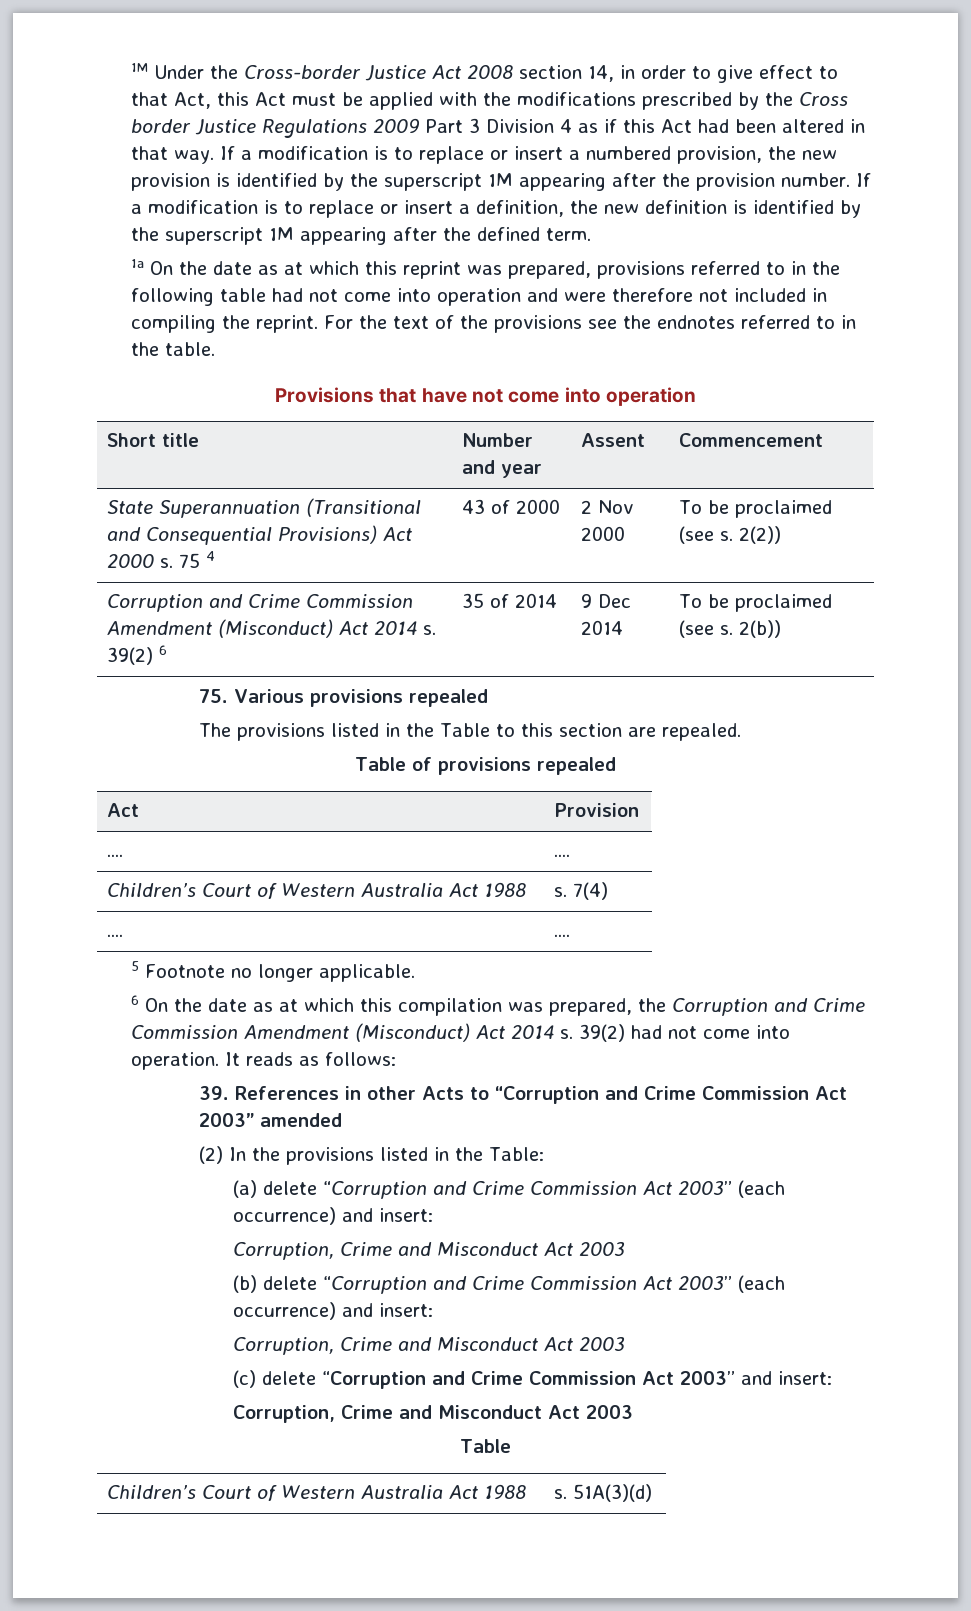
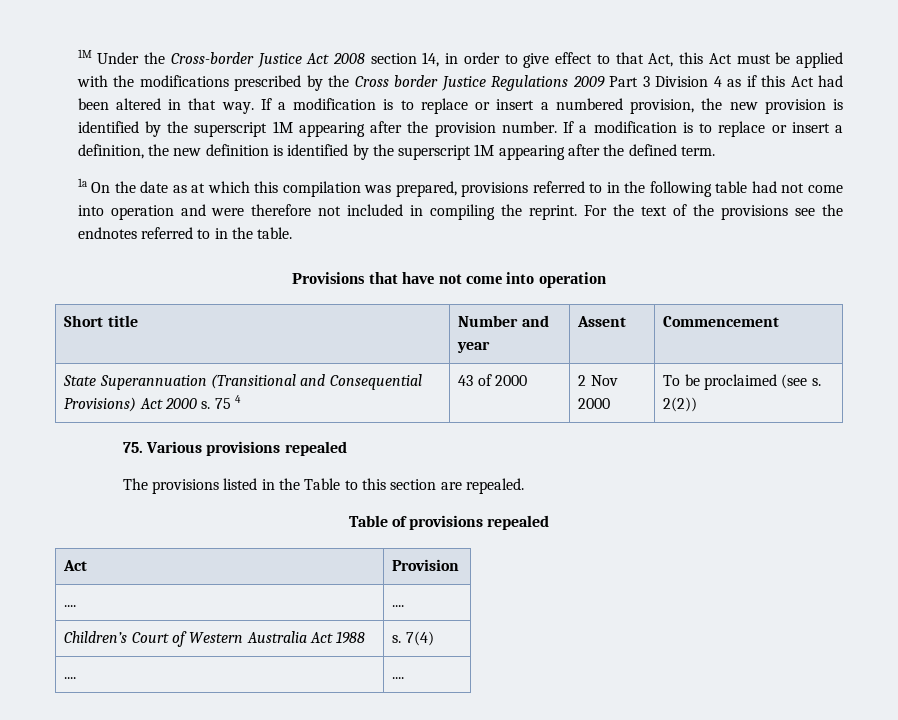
[402,261,461,279] reprint -> [282,181,361,197] compilation
[107,594,414,612] [107,619,437,638] [107,645,168,665] [462,593,558,608] [581,594,632,608] [581,620,624,635] [679,594,833,612] [679,620,782,638] // Corruption and Crime Commission Amendment (Misconduct) Act 2014 s. 39(2) 6 | 35 of 2014 | 9 Dec 2014 | To be proclaimed (see s. 2(b)) -> (698, 404) none
[130,961,415,982] [130,995,865,1016] [130,1023,790,1042] [130,1052,396,1070] [198,1086,847,1104] [198,1113,342,1127] [198,1146,544,1165] [232,1180,785,1199] [232,1207,433,1225] [232,1242,625,1260] [232,1275,785,1294] [232,1302,433,1320] [232,1337,625,1355] [232,1370,832,1389] [232,1405,633,1423] [460,1439,512,1453] [107,1484,527,1501] [554,1484,653,1502] // 5 Footnote no longer applicable. // 6 On the date as at which this compilation was prepared, the Corruption and Crime Commission Amendment (Misconduct) Act 2014 s. 39(2) had not come into operation. It reads as follows: // 39. References in other Acts to “Corruption and Crime Commission Act 2003” amended // (2) In the provisions listed in the Table: // (a) delete “Corruption and Crime Commission Act 2003” (each occurrence) and insert: // Corruption, Crime and Misconduct Act 2003 // (b) delete “Corruption and Crime Commission Act 2003” (each occurrence) and insert: // Corruption, Crime and Misconduct Act 2003 // (c) delete “Corruption and Crime Commission Act 2003” and insert: // Corruption, Crime and Misconduct Act 2003 // Table // Children’s Court of Western Australia Act 1988 | s. 51A(3)(d) -> (405, 678) none

